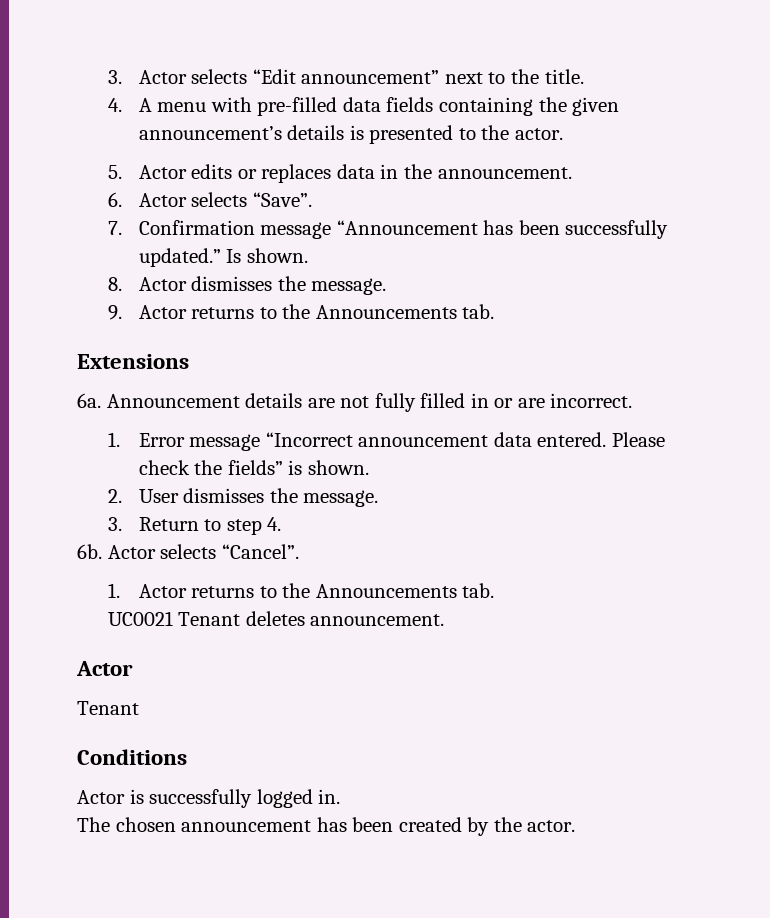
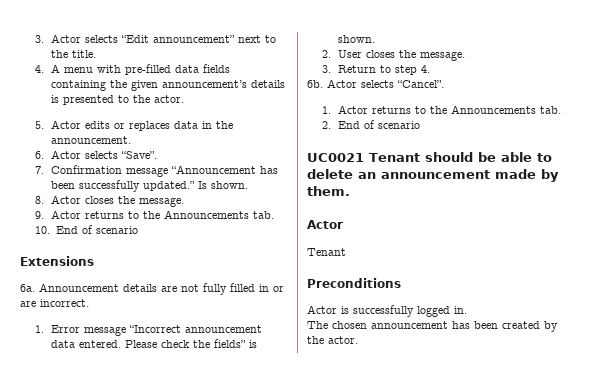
[191,276,273,291] dismisses -> [84,196,114,204] closes
(495, 311) none -> [35,225,139,234] // 10. End of scenario
[183,488,265,503] dismisses -> [365,50,395,58] closes
[107,611,445,626] UC0021 Tenant deletes announcement. -> [322,120,420,129] [307,152,552,162] [307,169,559,182] [307,186,350,196] 2. End of scenario // UC0021 Tenant should be able to delete an announcement made by them.
[77,749,187,765] Conditions -> [307,278,401,288] Preconditions

